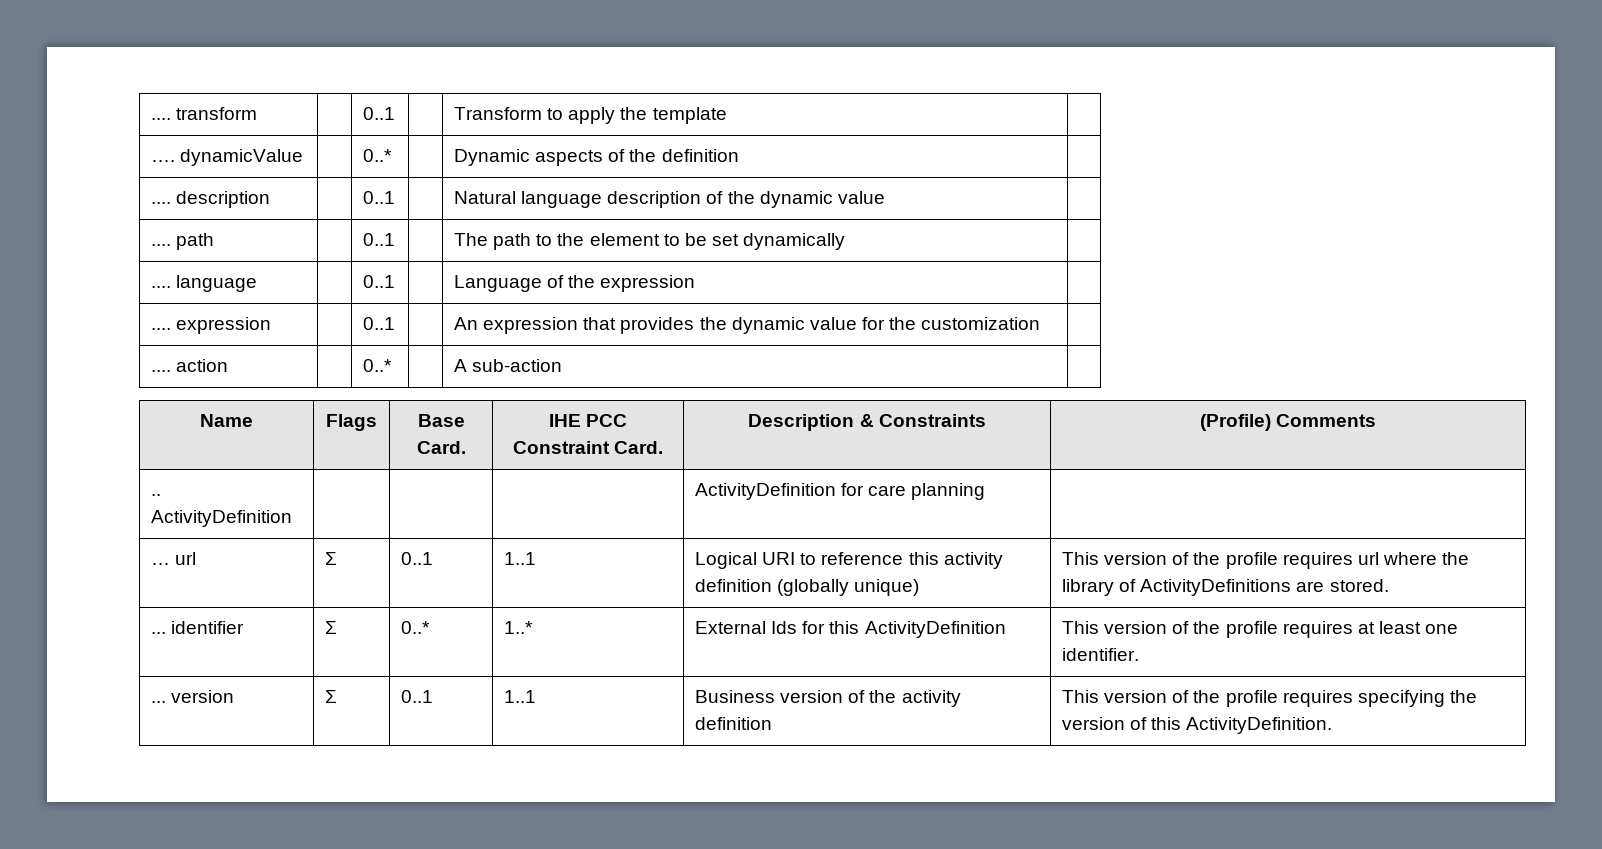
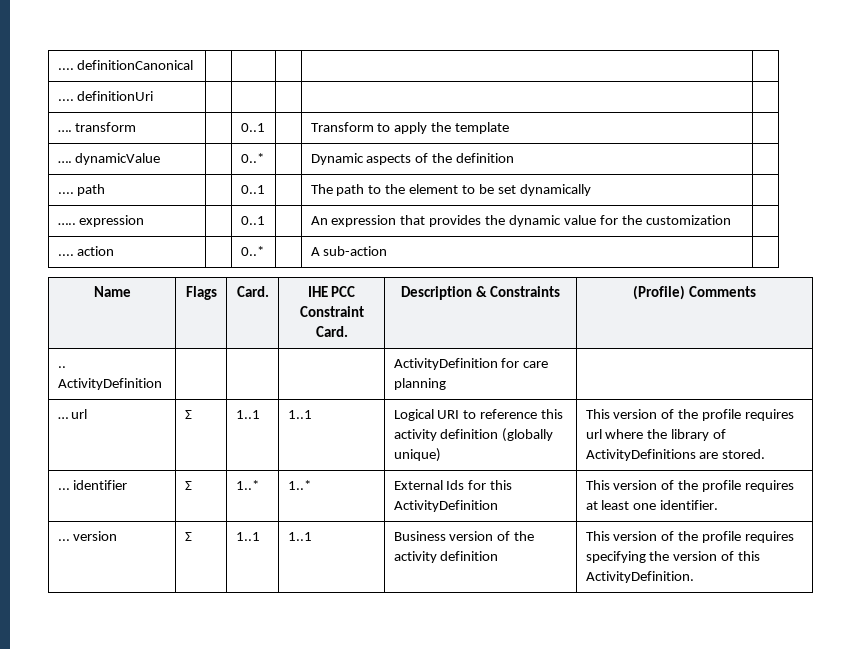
[151,118,172,120] .... -> [57,60,194,70] [57,91,154,101] [57,130,72,132] .... definitionCanonical | | | | | // .... definitionUri | | | | | // ….
[151,191,271,208] [363,191,396,204] [454,191,885,208] // .... description | | 0..1 | | Natural language description of the dynamic value | -> (515, 158) none
[151,275,258,292] [363,275,396,288] [454,275,696,292] [151,328,172,330] .... language | | 0..1 | | Language of the expression | // .... -> [57,223,76,225] …..
[417,414,465,427] Base -> (217, 293) none
[401,552,434,565] 0..1 -> [235,410,260,419] 1..1
[401,621,431,634] 0..* -> [235,480,259,490] 1..*
[401,690,434,703] 0..1 -> [235,532,260,541] 1..1

